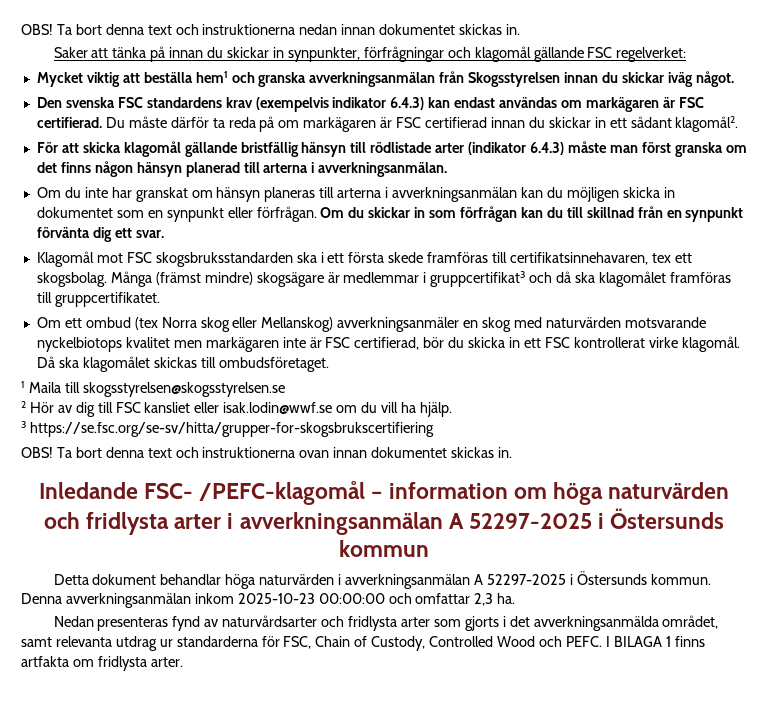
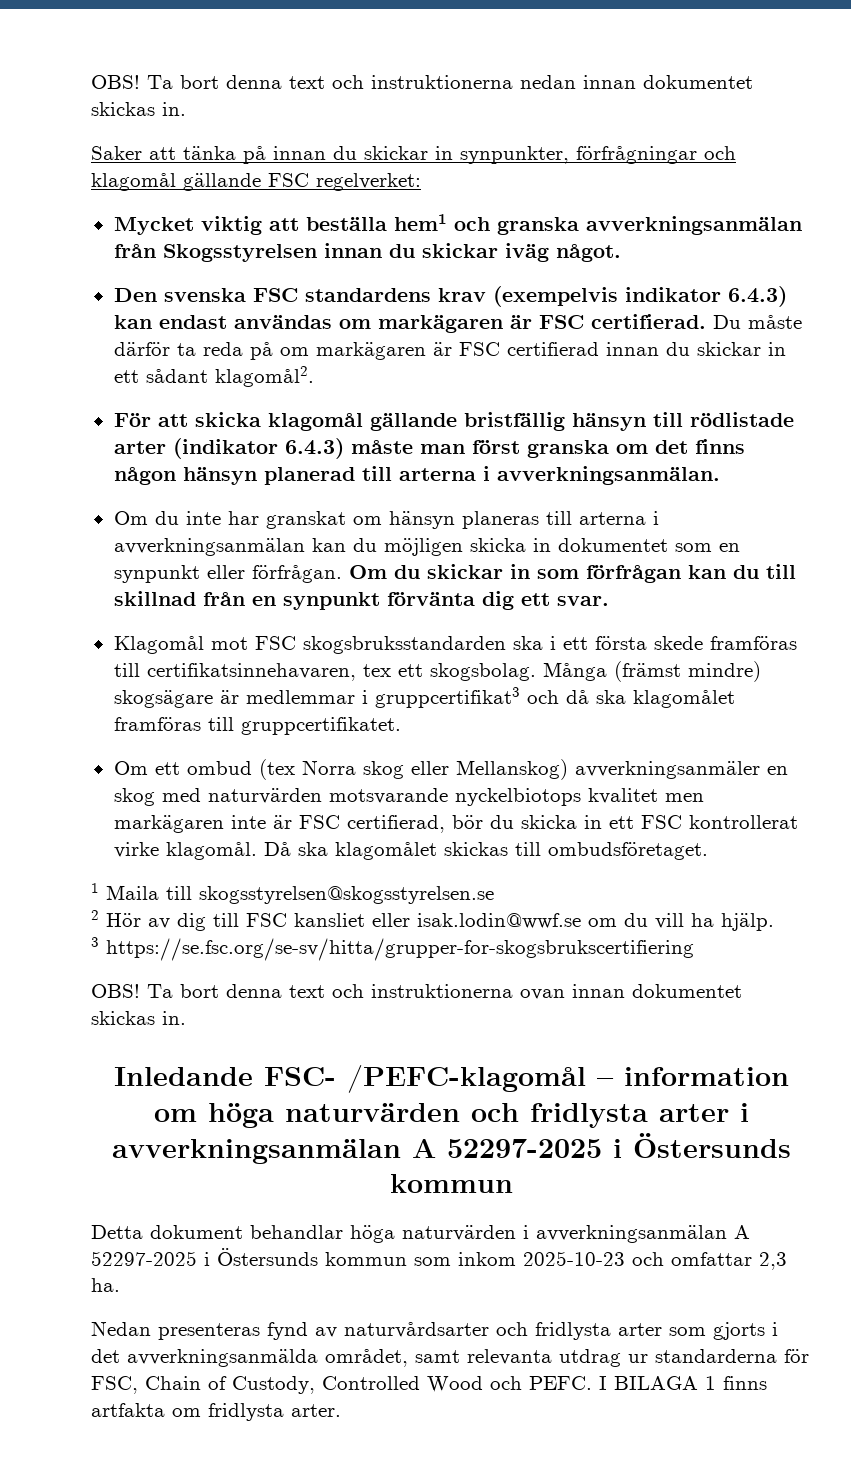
[650,574,711,585] [21,593,191,608] kommun. Denna avverkningsanmälan -> [325,1252,451,1266] kommun som
[318,593,385,604] 00:00:00 -> (625, 1258) none

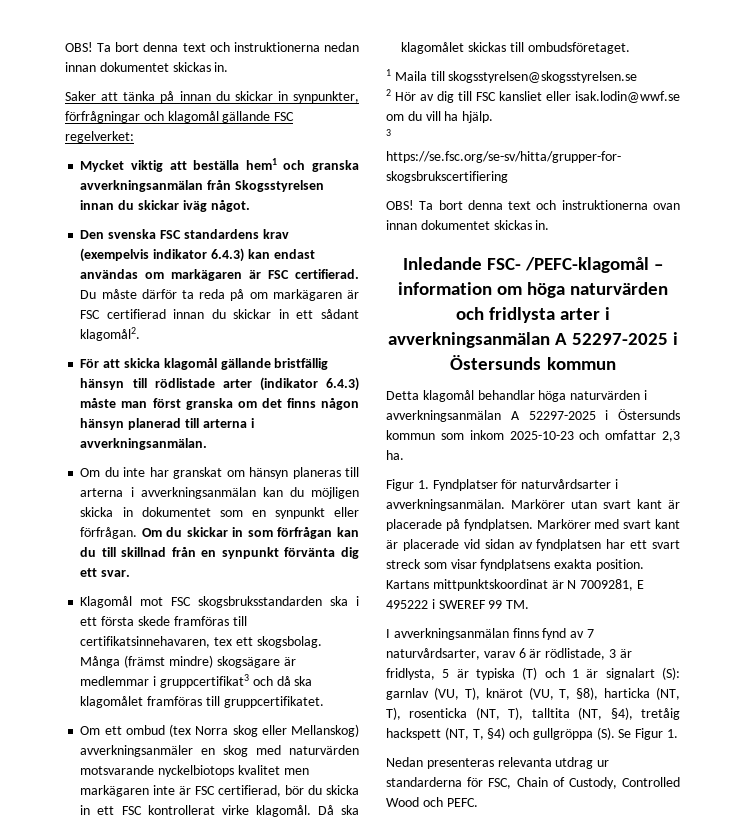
[150,1225,243,1239] dokument -> [422,390,474,402] klagomål
[91,1321,778,1340] [91,1349,460,1367] Nedan presenteras fynd av naturvårdsarter och fridlysta arter som gjorts i det avverkningsanmälda området, samt -> [386,479,618,491] [386,499,680,511] [386,519,680,531] [386,539,680,551] [386,559,644,571] [386,579,644,591] [386,599,530,609] [386,628,594,640] [386,648,632,660] [386,667,680,680] [386,687,680,700] [386,707,680,720] [386,727,679,740] [386,757,494,769] Figur 1. Fyndplatser för naturvårdsarter i avverkningsanmälan. Markörer utan svart kant är placerade på fyndplatsen. Markörer med svart kant är placerade vid sidan av fyndplatsen har ett svart streck som visar fyndplatsens exakta position. Kartans mittpunktskoordinat är N 7009281, E 495222 i SWEREF 99 TM. // I avverkningsanmälan finns fynd av 7 naturvårdsarter, varav 6 är rödlistade, 3 är fridlysta, 5 är typiska (T) och 1 är signalart (S): garnlav (VU, T), knärot (VU, T, §8), harticka (NT, T), rosenticka (NT, T), talltita (NT, §4), tretåig hackspett (NT, T, §4) och gullgröppa (S). Se Figur 1. // Nedan presenteras
[599,1376,767,1390] [91,1403,341,1421] I BILAGA 1 finns artfakta om fridlysta arter. -> (478, 802) none

